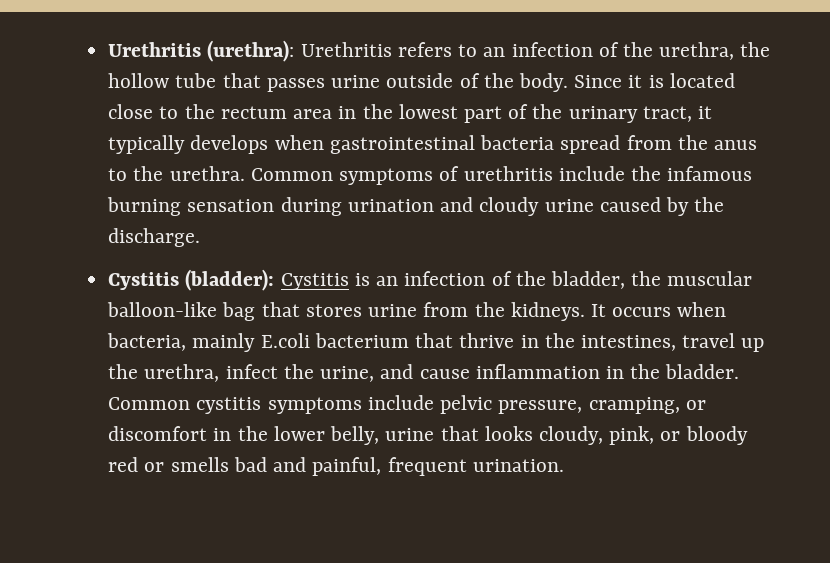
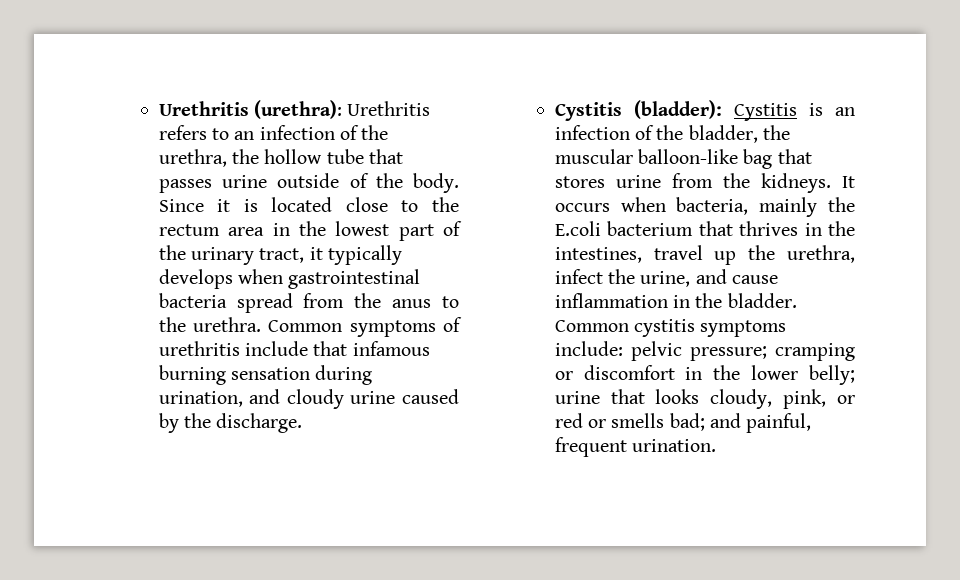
[630,166,661,181] the -> [313,341,348,356] that
[347,199,434,212] urination -> [158,391,243,407] urination,
(256, 342) none -> [828,197,855,212] the
[459,333,515,348] thrive -> [739,221,799,236] thrives
[367,395,680,414] include pelvic pressure, cramping, -> [554,341,855,361] include: pelvic pressure; cramping
[330,426,380,445] belly, -> [809,365,855,385] belly;
[685,426,748,445] bloody -> (855, 399) none
[233,457,267,472] bad -> [669,413,705,431] bad;

